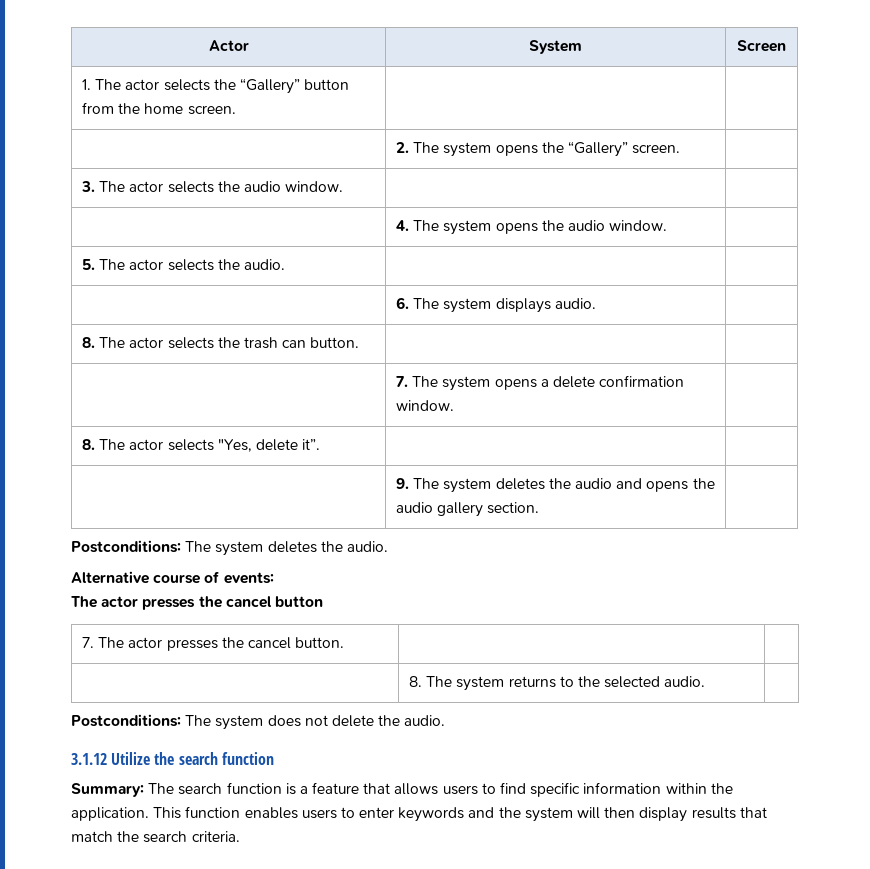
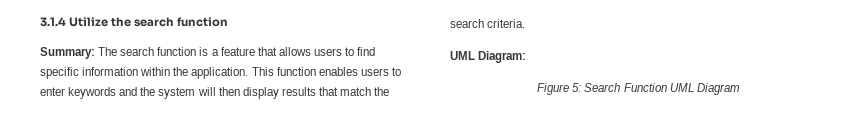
[208,40,249,51] [529,40,582,54] [737,40,786,52] [82,78,350,94] [82,102,236,115] [396,141,681,157] [81,181,344,193] [396,220,668,235] [82,259,285,271] [396,297,596,313] [82,337,360,349] [396,375,685,391] [396,400,455,411] [82,439,321,452] [396,478,715,493] [396,502,540,517] [71,540,388,556] [71,571,274,584] [71,596,323,610] [82,637,345,651] [409,676,706,691] [71,714,446,730] [71,753,107,765] Actor | System | Screen // 1. The actor selects the “Gallery” button from the home screen. | | // | 2. The system opens the “Gallery” screen. | // 3. The actor selects the audio window. | | // | 4. The system opens the audio window. | // 5. The actor selects the audio. | | // | 6. The system displays audio. | // 8. The actor selects the trash can button. | | // | 7. The system opens a delete confirmation window. | // 8. The actor selects "Yes, delete it”. | | // | 9. The system deletes the audio and opens the audio gallery section. | // Postconditions: The system deletes the audio. // Alternative course of events: // The actor presses the cancel button // 7. The actor presses the cancel button. | | // | 8. The system returns to the selected audio. | // Postconditions: The system does not delete the audio. // 3.1.12 -> [40,17,66,27] 3.1.4
(240, 836) none -> [450,51,527,63] [537,83,740,95] // UML Diagram: // Figure 5: Search Function UML Diagram

